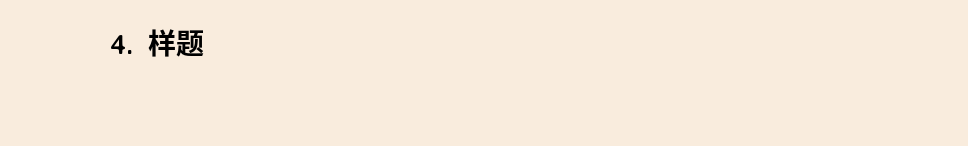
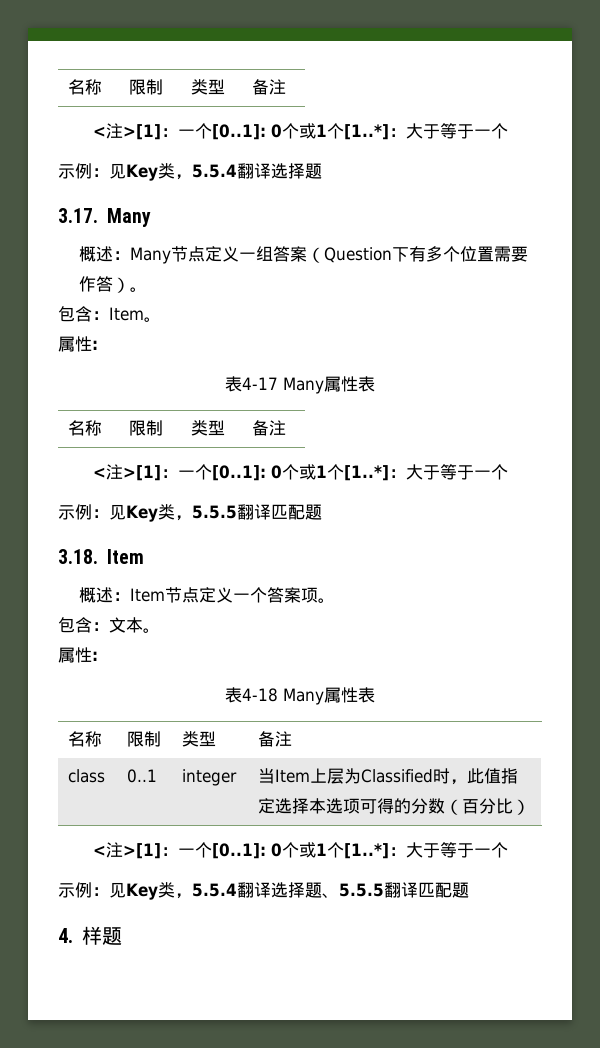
(110, 44) none -> [68,79,103,95] [129,79,164,95] [191,79,226,95] [252,79,287,95] [92,123,508,140] [58,163,322,181] [58,208,151,227] [79,246,529,264] [79,276,148,293] [58,306,161,322] [58,336,98,352] [225,376,375,394] [68,420,103,436] [129,420,164,436] [191,420,226,436] [252,420,287,436] [92,464,508,481] [58,504,322,522] [58,549,144,564] [79,587,336,603] [58,617,160,633] [58,647,98,663] [225,687,375,705] [68,731,103,747] [127,731,162,747] [182,731,217,747] [258,731,293,747] [68,769,106,783] [127,769,158,783] [182,769,238,786] [258,768,519,785] [258,798,531,815] [92,842,508,859] [58,882,469,900] 名称 | 限制 | 类型 | 备注 // <注>[1]：一个[0..1]: 0个或1个[1..*]：大于等于一个 // 示例：见Key类，5.5.4翻译选择题 // 3.17. Many // 概述：Many节点定义一组答案（Question下有多个位置需要作答）。 // 包含：Item。 // 属性: // 表4-17 Many属性表 // 名称 | 限制 | 类型 | 备注 // <注>[1]：一个[0..1]: 0个或1个[1..*]：大于等于一个 // 示例：见Key类，5.5.5翻译匹配题 // 3.18. Item // 概述：Item节点定义一个答案项。 // 包含：文本。 // 属性: // 表4-18 Many属性表 // 名称 | 限制 | 类型 | 备注 // class | 0..1 | integer | 当Item上层为Classified时，此值指定选择本选项可得的分数（百分比） // <注>[1]：一个[0..1]: 0个或1个[1..*]：大于等于一个 // 示例：见Key类，5.5.4翻译选择题、5.5.5翻译匹配题 //

